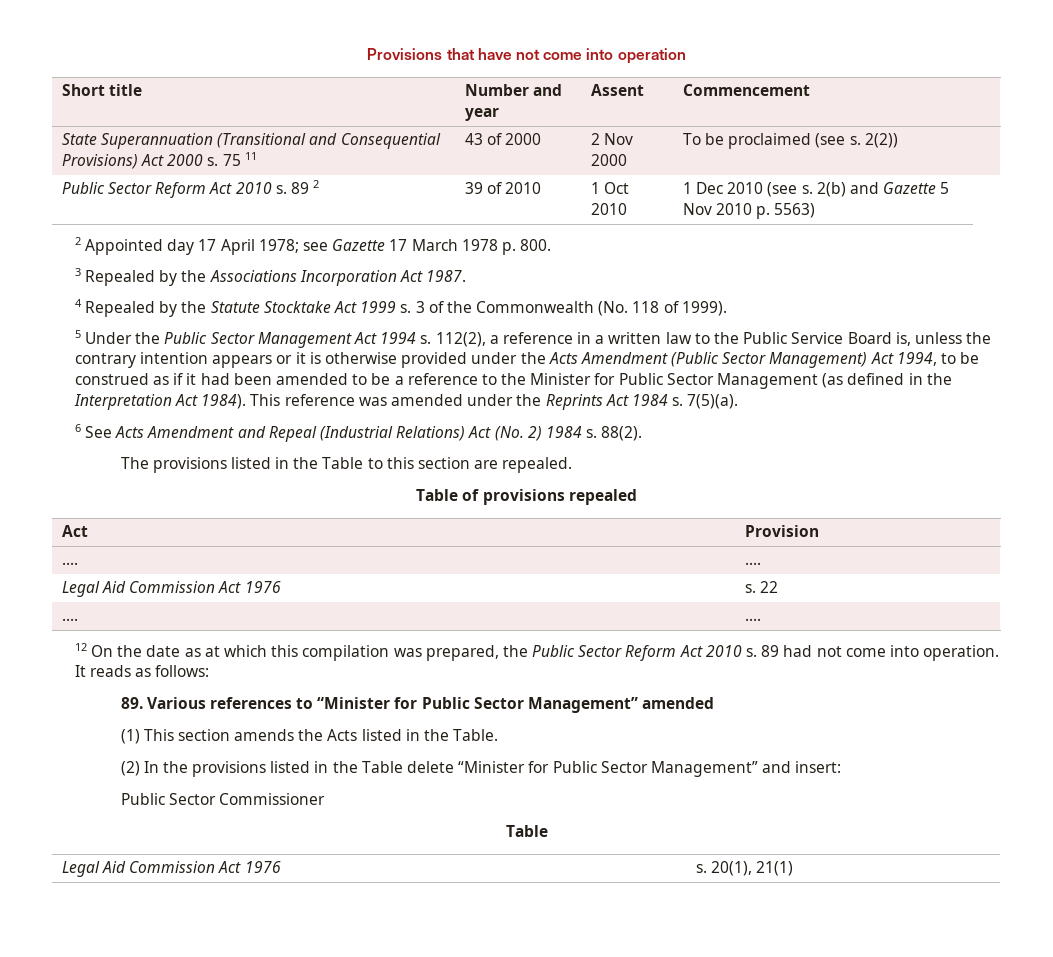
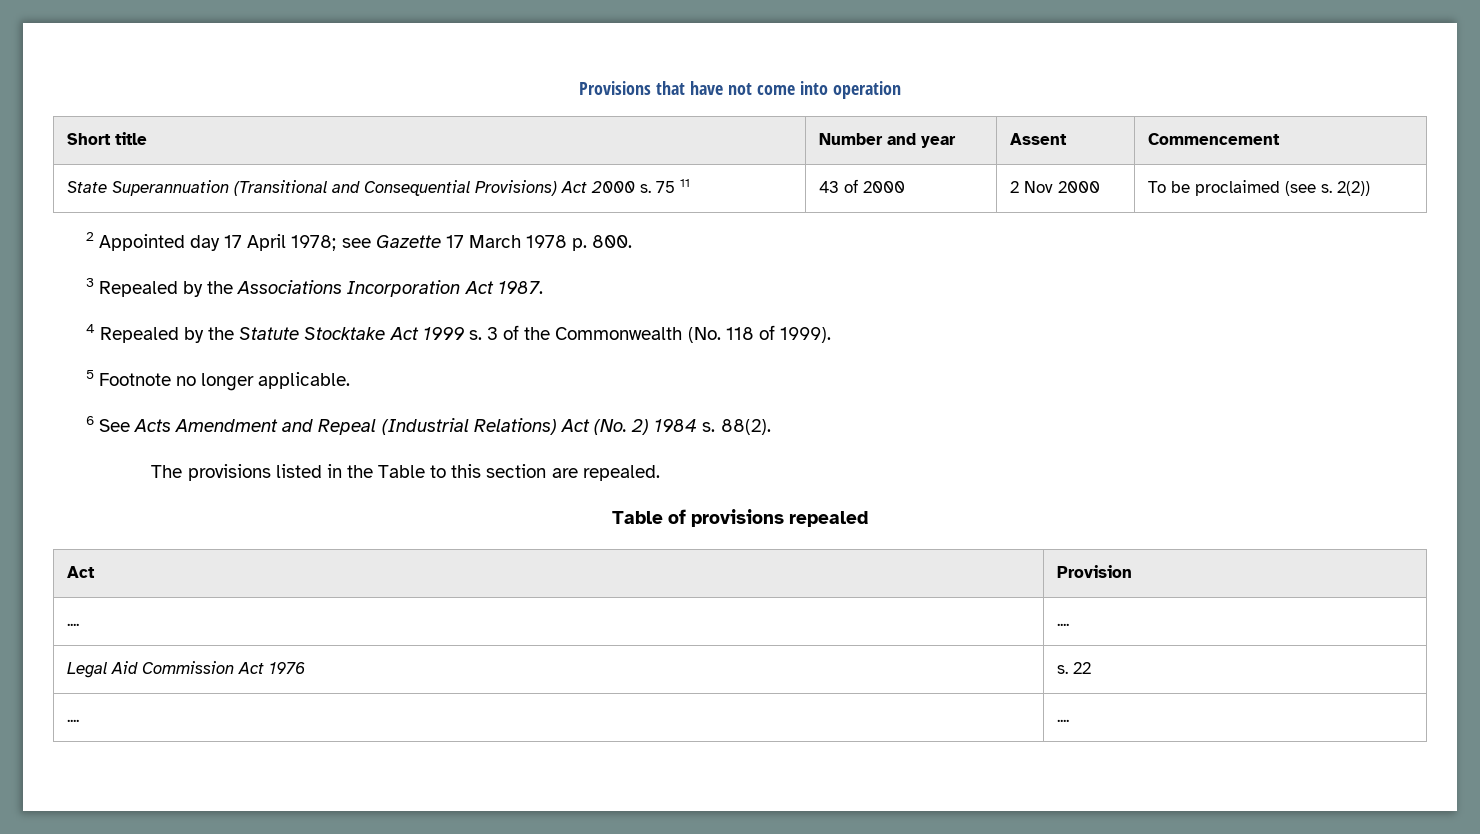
[61,180,320,198] [464,182,542,194] [590,182,630,194] [590,203,627,215] [682,182,950,197] [682,203,816,219] // Public Sector Reform Act 2010 s. 89 2 | 39 of 2010 | 1 Oct 2010 | 1 Dec 2010 (see s. 2(b) and Gazette 5 Nov 2010 p. 5563) -> (1371, 188) none
[85,332,992,348] [74,352,980,368] [74,373,952,389] [73,394,739,410] Under the Public Sector Management Act 1994 s. 112(2), a reference in a written law to the Public Service Board is, unless the contrary intention appears or it is otherwise provided under the Acts Amendment (Public Sector Management) Act 1994, to be construed as if it had been amended to be a reference to the Minister for Public Sector Management (as defined in the Interpretation Act 1984). This reference was amended under the Reprints Act 1984 s. 7(5)(a). -> [98,372,351,391] Footnote no longer applicable.
[74,643,1000,661] [74,665,210,677] [120,697,715,713] [120,729,499,744] [120,761,842,777] [120,793,325,805] [505,825,548,837] [61,861,281,877] [695,861,794,876] // 12 On the date as at which this compilation was prepared, the Public Sector Reform Act 2010 s. 89 had not come into operation. It reads as follows: // 89. Various references to “Minister for Public Sector Management” amended // (1) This section amends the Acts listed in the Table. // (2) In the provisions listed in the Table delete “Minister for Public Sector Management” and insert: // Public Sector Commissioner // Table // Legal Aid Commission Act 1976 | s. 20(1), 21(1) -> (1070, 720) none

